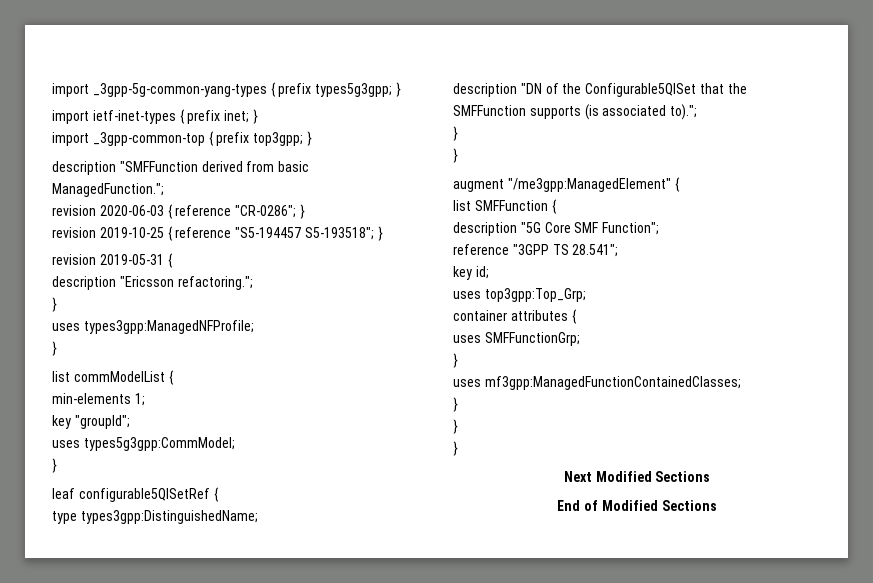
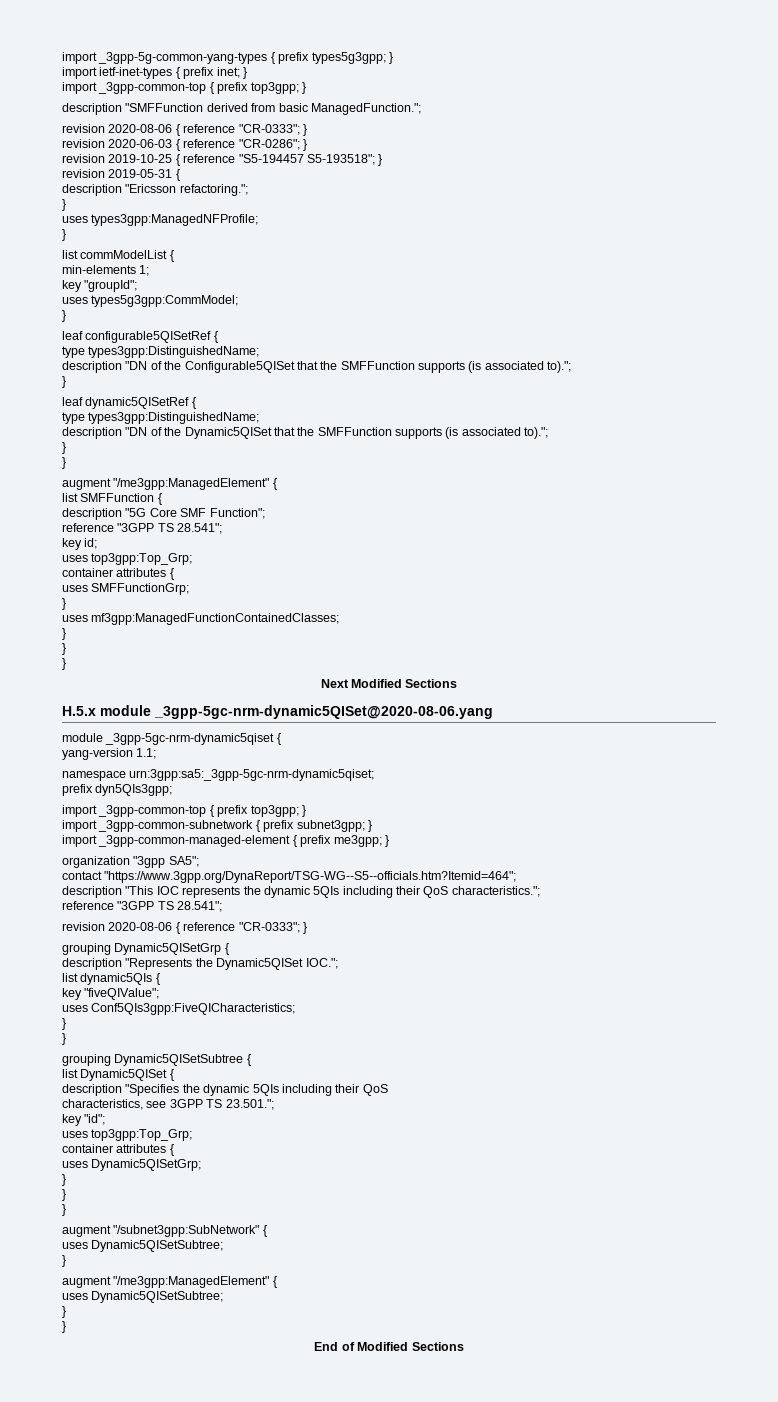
(164, 190) none -> [62,124,307,136] // revision 2020-08-06 { reference "CR-0333"; }
(458, 133) none -> [62,397,196,409] [62,412,260,424] [62,427,549,439] [62,442,66,454] // leaf dynamic5QISetRef { // type types3gpp:DistinguishedName; // description "DN of the Dynamic5QISet that the SMFFunction supports (is associated to)."; // }
(711, 476) none -> [62,705,493,719] [62,733,281,745] [62,748,157,760] [62,769,375,781] [62,784,173,796] [62,805,306,817] [62,820,372,832] [62,835,389,847] [62,856,199,868] [62,871,517,883] [62,886,540,898] [62,901,223,912] [62,922,307,934] [62,943,229,955] [62,958,338,970] [62,973,160,985] [62,988,160,1000] [62,1003,296,1015] [62,1018,66,1030] [62,1033,66,1045] [62,1054,251,1066] [62,1069,174,1081] [62,1084,388,1096] [62,1099,274,1110] [62,1114,106,1126] [62,1129,193,1141] [62,1144,174,1156] [62,1159,202,1171] [62,1174,66,1186] [62,1189,66,1201] [62,1204,66,1216] [62,1225,267,1237] [62,1240,224,1252] [62,1255,66,1267] [62,1276,277,1288] [62,1291,224,1303] [62,1306,66,1318] [62,1321,66,1333] // H.5.x module _3gpp-5gc-nrm-dynamic5QISet@2020-08-06.yang // module _3gpp-5gc-nrm-dynamic5qiset { // yang-version 1.1; // namespace urn:3gpp:sa5:_3gpp-5gc-nrm-dynamic5qiset; // prefix dyn5QIs3gpp; // import _3gpp-common-top { prefix top3gpp; } // import _3gpp-common-subnetwork { prefix subnet3gpp; } // import _3gpp-common-managed-element { prefix me3gpp; } // organization "3gpp SA5"; // contact "https://www.3gpp.org/DynaReport/TSG-WG--S5--officials.htm?Itemid=464"; // description "This IOC represents the dynamic 5QIs including their QoS characteristics."; // reference "3GPP TS 28.541"; // revision 2020-08-06 { reference "CR-0333"; } // grouping Dynamic5QISetGrp { // description "Represents the Dynamic5QISet IOC."; // list dynamic5QIs { // key "fiveQIValue"; // uses Conf5QIs3gpp:FiveQICharacteristics; // } // } // grouping Dynamic5QISetSubtree { // list Dynamic5QISet { // description "Specifies the dynamic 5QIs including their QoS // characteristics, see 3GPP TS 23.501."; // key "id"; // uses top3gpp:Top_Grp; // container attributes { // uses Dynamic5QISetGrp; // } // } // } // augment "/subnet3gpp:SubNetwork" { // uses Dynamic5QISetSubtree; // } // augment "/me3gpp:ManagedElement" { // uses Dynamic5QISetSubtree; // } // }

